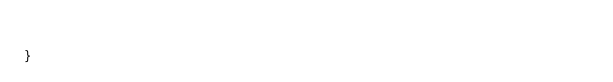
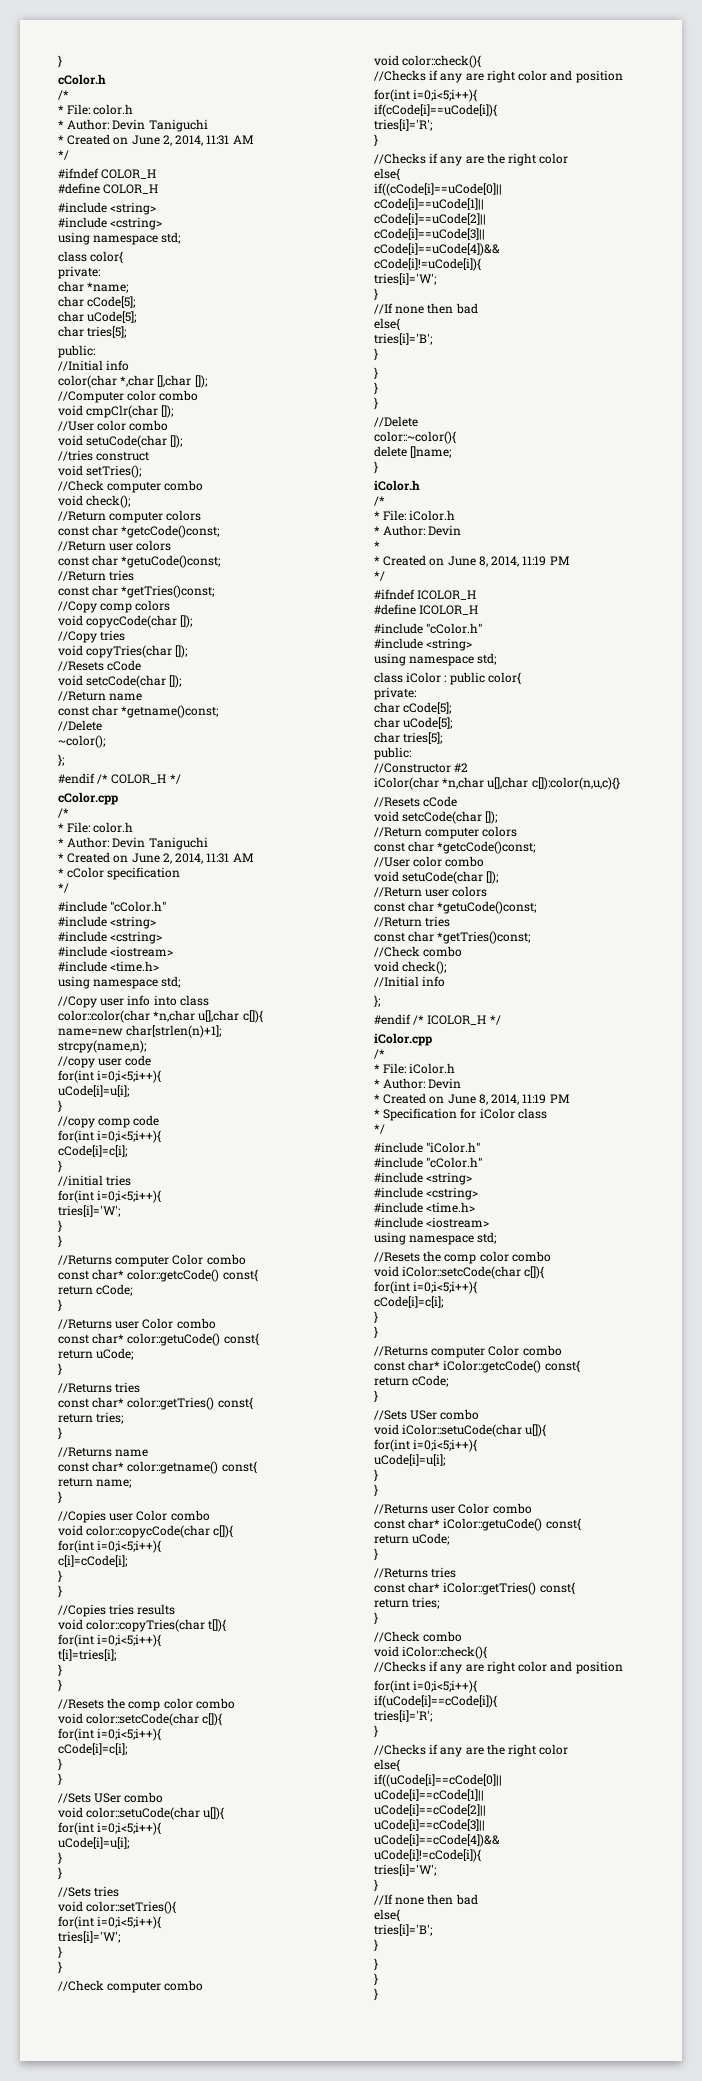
[24,50,31,63] } -> [58,55,62,68] [58,74,106,85] [58,90,69,100] [58,104,134,115] [58,119,208,132] [58,134,254,146] [58,150,69,160] [58,168,157,179] [58,183,159,194] [58,202,157,215] [58,217,163,230] [58,232,182,245] [58,251,124,264] [58,266,100,279] [58,281,130,293] [58,296,137,308] [58,311,138,323] [58,326,128,338] [58,345,95,358] [58,360,130,371] [58,375,208,388] [58,390,199,403] [58,405,175,418] [58,420,169,431] [58,435,184,448] [58,450,150,461] [58,465,143,478] [58,480,204,493] [58,495,132,508] [58,510,202,523] [58,525,221,538] [58,540,172,551] [58,555,222,568] [58,570,135,581] [58,585,216,598] [58,600,171,613] [58,615,194,628] [58,630,126,643] [58,645,189,658] [58,660,142,671] [58,675,183,688] [58,691,143,701] [58,705,220,718] [58,720,102,731] [58,735,106,748] [58,754,65,767] [58,773,181,784] [58,792,118,805] [58,808,69,818] [58,822,134,833] [58,837,208,850] [58,852,254,864] [58,867,181,880] [58,883,69,893] [58,901,167,912] [58,916,157,929] [58,931,163,944] [58,946,174,957] [58,961,160,972] [58,976,182,989] [58,995,209,1008] [58,1010,263,1023] [58,1025,223,1038] [58,1040,147,1053] [58,1055,152,1068] [58,1070,162,1083] [58,1085,130,1097] [58,1100,62,1113] [58,1115,160,1128] [58,1130,162,1143] [58,1145,128,1157] [58,1160,62,1173] [58,1175,132,1186] [58,1190,162,1203] [58,1205,121,1217] [58,1220,62,1233] [58,1235,62,1248] [58,1254,246,1267] [58,1269,258,1282] [58,1284,134,1296] [58,1299,62,1312] [58,1318,216,1329] [58,1333,259,1346] [58,1348,135,1360] [58,1363,62,1376] [58,1382,141,1393] [58,1397,253,1410] [58,1412,125,1424] [58,1427,62,1440] [58,1447,149,1457] [58,1461,257,1474] [58,1478,133,1488] [58,1491,62,1504] [58,1510,210,1523] [58,1525,234,1538] [58,1540,162,1553] [58,1555,128,1567] [58,1570,62,1583] [58,1585,62,1598] [58,1604,176,1617] [58,1619,227,1632] [58,1634,162,1647] [58,1649,117,1661] [58,1664,62,1677] [58,1679,62,1692] [58,1698,235,1711] [58,1713,223,1726] [58,1728,162,1741] [58,1743,128,1755] [58,1758,62,1771] [58,1773,62,1786] [58,1792,164,1803] [58,1807,225,1820] [58,1822,162,1835] [58,1837,130,1849] [58,1852,62,1865] [58,1867,62,1880] [58,1886,120,1897] [58,1901,177,1914] [58,1916,162,1929] [58,1931,121,1943] [58,1946,62,1959] [58,1961,62,1974] [58,1980,204,1993] [374,55,482,68] [374,70,623,83] [374,89,478,102] [374,104,497,117] [374,119,433,131] [374,134,378,147] [374,153,569,166] [374,168,400,181] [374,183,502,196] [374,198,484,210] [374,213,486,225] [374,228,485,240] [374,243,500,256] [374,258,481,271] [374,273,437,285] [374,288,378,301] [374,303,478,314] [374,318,400,331] [374,333,433,345] [374,348,378,361] [374,367,378,380] [374,382,378,395] [374,397,378,410] [374,416,418,427] [374,431,456,444] [374,446,453,458] [374,461,378,474] [374,480,420,491] [374,496,385,506] [374,510,456,521] [374,525,462,536] [374,541,380,550] [374,555,570,567] [374,571,385,581] [374,589,477,600] [374,604,479,615] [374,623,483,634] [374,638,473,651] [374,653,498,666] [374,672,521,685] [374,687,416,700] [374,702,453,714] [374,717,454,729] [374,732,444,744] [374,747,411,760] [374,763,469,773] [374,777,620,790] [374,796,458,807] [374,811,499,824] [374,826,518,839] [374,841,537,854] [374,856,485,867] [374,871,500,884] [374,886,488,897] [374,901,538,914] [374,916,451,927] [374,931,532,944] [374,946,463,957] [374,961,448,974] [374,976,446,987] [374,995,381,1008] [374,1014,501,1025] [374,1033,432,1046] [374,1049,385,1059] [374,1063,456,1074] [374,1078,462,1089] [374,1093,570,1105] [374,1108,547,1121] [374,1124,385,1134] [374,1142,481,1153] [374,1157,483,1168] [374,1172,473,1185] [374,1187,479,1200] [374,1202,476,1213] [374,1217,490,1228] [374,1232,498,1245] [374,1251,551,1264] [374,1266,545,1279] [374,1281,478,1294] [374,1296,444,1308] [374,1311,378,1324] [374,1326,378,1339] [374,1345,562,1358] [374,1360,580,1373] [374,1375,450,1387] [374,1390,378,1403] [374,1409,480,1420] [374,1424,547,1437] [374,1439,478,1452] [374,1454,446,1466] [374,1469,378,1482] [374,1484,378,1497] [374,1503,532,1514] [374,1518,581,1531] [374,1533,451,1545] [374,1548,378,1561] [374,1567,457,1578] [374,1582,575,1595] [374,1597,441,1609] [374,1612,378,1625] [374,1631,463,1642] [374,1646,488,1659] [374,1661,623,1674] [374,1680,478,1693] [374,1695,497,1708] [374,1710,433,1722] [374,1725,378,1738] [374,1744,569,1757] [374,1759,400,1772] [374,1774,502,1787] [374,1789,484,1801] [374,1804,486,1816] [374,1819,485,1831] [374,1834,500,1847] [374,1849,481,1862] [374,1864,437,1876] [374,1879,378,1892] [374,1894,478,1905] [374,1909,400,1922] [374,1924,433,1936] [374,1939,378,1952] [374,1958,378,1971] [374,1973,378,1986] [374,1988,378,2001] } // cColor.h // /* // * File: color.h // * Author: Devin Taniguchi // * Created on June 2, 2014, 11:31 AM // */ // #ifndef COLOR_H // #define COLOR_H // #include <string> // #include <cstring> // using namespace std; // class color{ // private: // char *name; // char cCode[5]; // char uCode[5]; // char tries[5]; // public: // //Initial info // color(char *,char [],char []); // //Computer color combo // void cmpClr(char []); // //User color combo // void setuCode(char []); // //tries construct // void setTries(); // //Check computer combo // void check(); // //Return computer colors // const char *getcCode()const; // //Return user colors // const char *getuCode()const; // //Return tries // const char *getTries()const; // //Copy comp colors // void copycCode(char []); // //Copy tries // void copyTries(char []); // //Resets cCode // void setcCode(char []); // //Return name // const char *getname()const; // //Delete // ~color(); // }; // #endif /* COLOR_H */ // cColor.cpp // /* // * File: color.h // * Author: Devin Taniguchi // * Created on June 2, 2014, 11:31 AM // * cColor specification // */ // #include "cColor.h" // #include <string> // #include <cstring> // #include <iostream> // #include <time.h> // using namespace std; // //Copy user info into class // color::color(char *n,char u[],char c[]){ // name=new char[strlen(n)+1]; // strcpy(name,n); // //copy user code // for(int i=0;i<5;i++){ // uCode[i]=u[i]; // } // //copy comp code // for(int i=0;i<5;i++){ // cCode[i]=c[i]; // } // //initial tries // for(int i=0;i<5;i++){ // tries[i]='W'; // } // } // //Returns computer Color combo // const char* color::getcCode() const{ // return cCode; // } // //Returns user Color combo // const char* color::getuCode() const{ // return uCode; // } // //Returns tries // const char* color::getTries() const{ // return tries; // } // //Returns name // const char* color::getname() const{ // return name; // } // //Copies user Color combo // void color::copycCode(char c[]){ // for(int i=0;i<5;i++){ // c[i]=cCode[i]; // } // } // //Copies tries results // void color::copyTries(char t[]){ // for(int i=0;i<5;i++){ // t[i]=tries[i]; // } // } // //Resets the comp color combo // void color::setcCode(char c[]){ // for(int i=0;i<5;i++){ // cCode[i]=c[i]; // } // } // //Sets USer combo // void color::setuCode(char u[]){ // for(int i=0;i<5;i++){ // uCode[i]=u[i]; // } // } // //Sets tries // void color::setTries(){ // for(int i=0;i<5;i++){ // tries[i]='W'; // } // } // //Check computer combo // void color::check(){ // //Checks if any are right color and position // for(int i=0;i<5;i++){ // if(cCode[i]==uCode[i]){ // tries[i]='R'; // } // //Checks if any are the right color // else{ // if((cCode[i]==uCode[0]|| // cCode[i]==uCode[1]|| // cCode[i]==uCode[2]|| // cCode[i]==uCode[3]|| // cCode[i]==uCode[4])&& // cCode[i]!=uCode[i]){ // tries[i]='W'; // } // //If none then bad // else{ // tries[i]='B'; // } // } // } // } // //Delete // color::~color(){ // delete []name; // } // iColor.h // /* // * File: iColor.h // * Author: Devin // * // * Created on June 8, 2014, 11:19 PM // */ // #ifndef ICOLOR_H // #define ICOLOR_H // #include "cColor.h" // #include <string> // using namespace std; // class iColor : public color{ // private: // char cCode[5]; // char uCode[5]; // char tries[5]; // public: // //Constructor #2 // iColor(char *n,char u[],char c[]):color(n,u,c){} // //Resets cCode // void setcCode(char []); // //Return computer colors // const char *getcCode()const; // //User color combo // void setuCode(char []); // //Return user colors // const char *getuCode()const; // //Return tries // const char *getTries()const; // //Check combo // void check(); // //Initial info // }; // #endif /* ICOLOR_H */ // iColor.cpp // /* // * File: iColor.h // * Author: Devin // * Created on June 8, 2014, 11:19 PM // * Specification for iColor class // */ // #include "iColor.h" // #include "cColor.h" // #include <string> // #include <cstring> // #include <time.h> // #include <iostream> // using namespace std; // //Resets the comp color combo // void iColor::setcCode(char c[]){ // for(int i=0;i<5;i++){ // cCode[i]=c[i]; // } // } // //Returns computer Color combo // const char* iColor::getcCode() const{ // return cCode; // } // //Sets USer combo // void iColor::setuCode(char u[]){ // for(int i=0;i<5;i++){ // uCode[i]=u[i]; // } // } // //Returns user Color combo // const char* iColor::getuCode() const{ // return uCode; // } // //Returns tries // const char* iColor::getTries() const{ // return tries; // } // //Check combo // void iColor::check(){ // //Checks if any are right color and position // for(int i=0;i<5;i++){ // if(uCode[i]==cCode[i]){ // tries[i]='R'; // } // //Checks if any are the right color // else{ // if((uCode[i]==cCode[0]|| // uCode[i]==cCode[1]|| // uCode[i]==cCode[2]|| // uCode[i]==cCode[3]|| // uCode[i]==cCode[4])&& // uCode[i]!=cCode[i]){ // tries[i]='W'; // } // //If none then bad // else{ // tries[i]='B'; // } // } // } // }

